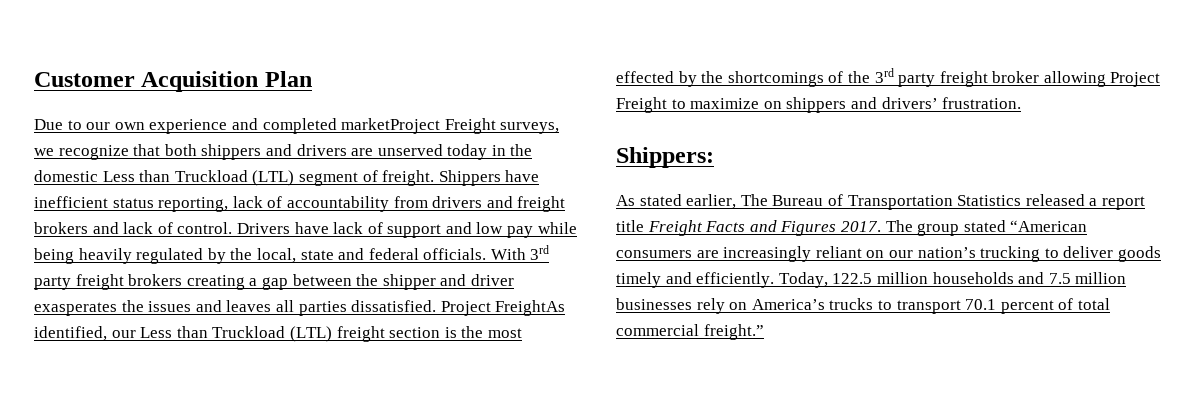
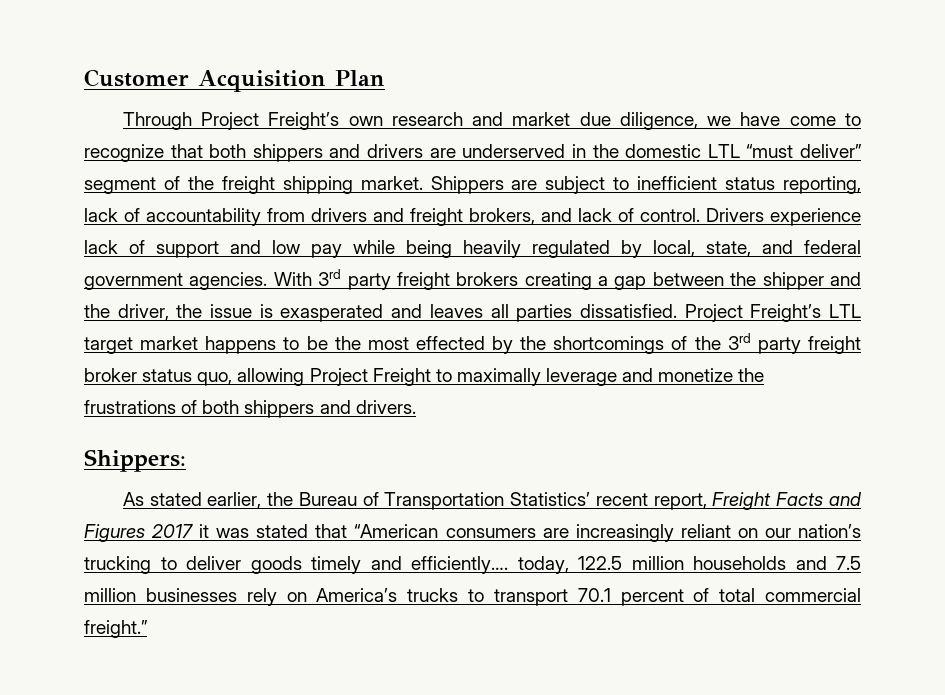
[34,118,560,134] [34,148,54,156] Due to our own experience and completed marketProject Freight surveys, we -> [122,112,862,130] Through Project Freight’s own research and market due diligence, we have come to
[377,144,488,160] unserved today -> [462,144,566,158] underserved
[102,170,540,186] Less than Truckload (LTL) segment of freight. Shippers have -> [707,144,862,158] [84,176,630,194] LTL “must deliver” segment of the freight shipping market. Shippers are subject to
[34,222,88,234] brokers -> [469,208,535,225] brokers,
[294,222,329,234] have -> [770,208,861,226] experience
[230,248,487,263] the local, state and federal officials. -> [653,240,861,257] [84,272,268,290] local, state, and federal government agencies.
[470,274,514,286] [34,300,192,316] driver exasperates the issues -> [84,304,384,322] the driver, the issue is exasperated
[495,300,566,316] [34,326,457,342] FreightAs identified, our Less than Truckload (LTL) freight section is -> [750,304,862,322] [84,336,328,354] Freight’s LTL target market happens to be
(1040, 77) none -> [142,369,233,386] status quo,
[690,97,1022,113] maximize on shippers and drivers’ frustration. -> [456,368,765,386] [84,400,416,418] maximally leverage and monetize the frustrations of both shippers and drivers.
[740,194,768,206] The -> [267,492,294,506] the
[957,194,1145,210] [616,220,1006,236] Statistics released a report title Freight Facts and Figures 2017. The group stated -> [510,492,862,510] [84,524,348,542] Statistics’ recent report, Freight Facts and Figures 2017 it was stated that
[696,272,828,288] efficiently. Today, -> [411,556,569,574] efficiently…. today,

